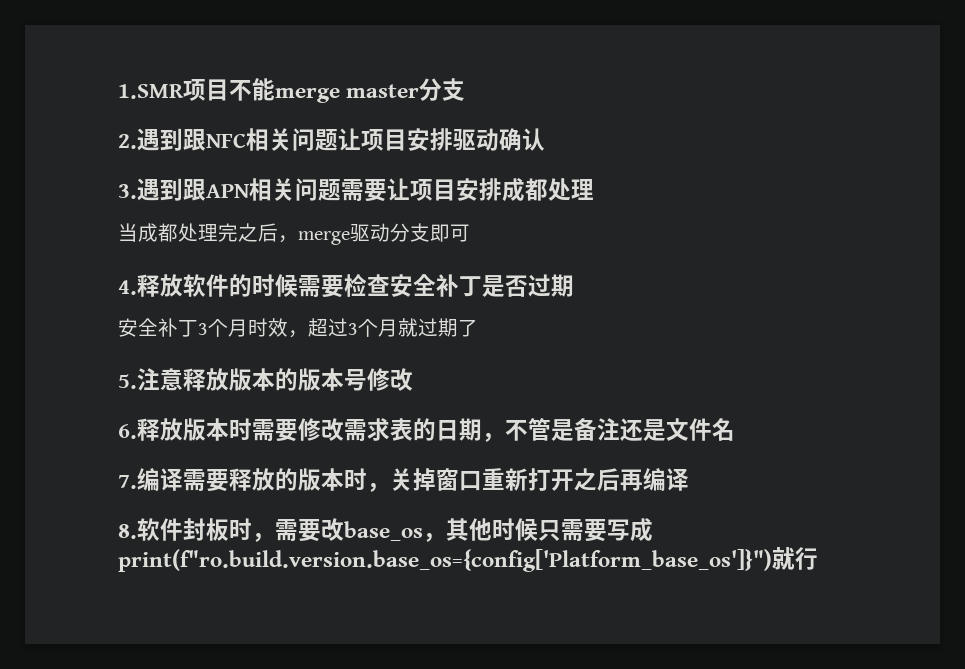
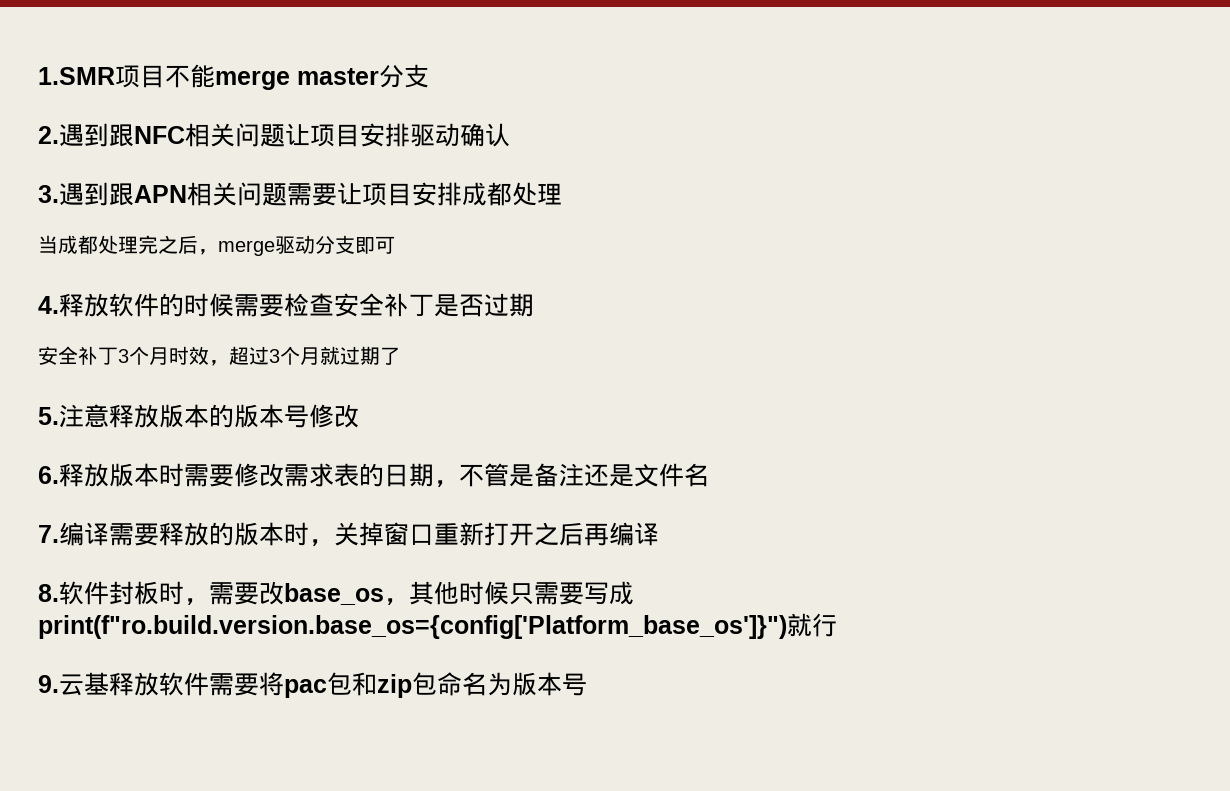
(818, 558) none -> [38,672,587,698] // 9.云基释放软件需要将pac包和zip包命名为版本号

